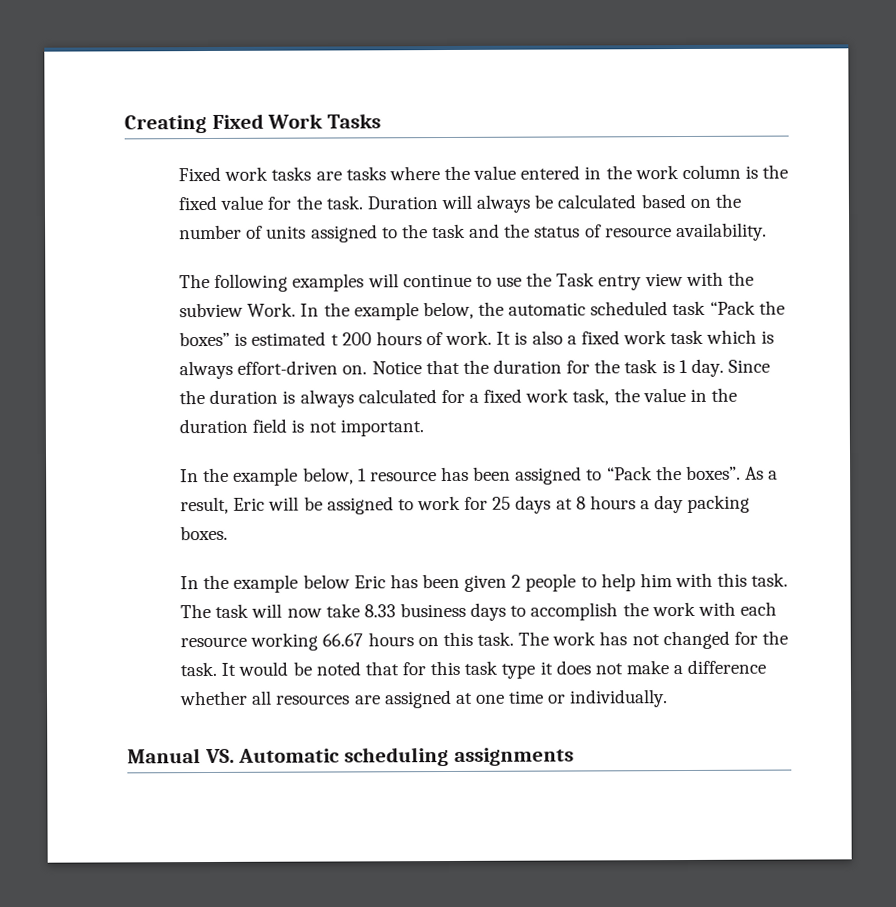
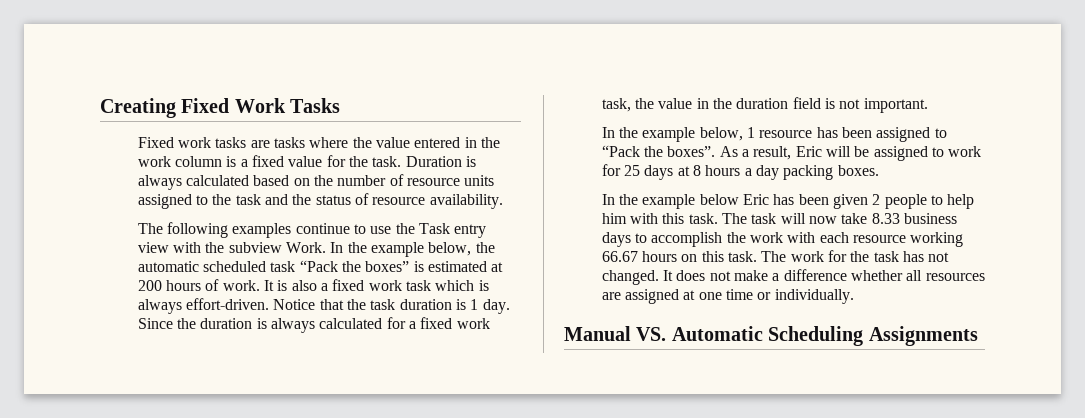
[762,164,789,179] the -> [240,159,248,167] a
[440,194,554,213] will always be -> [465,156,476,167] [137,175,182,190] is always
(264, 232) none -> [406,178,460,186] resource
[367,273,399,288] will -> (292, 230) none
[330,334,339,346] t -> [491,262,504,272] at
[237,360,368,375] effort-driven on. -> [186,298,270,310] effort-driven.
[492,359,659,374] duration for the task -> [370,299,452,310] task duration
[599,630,788,650] [180,660,553,679] has not changed for the task. It would be noted that for this task type it -> [827,250,950,262] [601,270,674,285] for the task has not changed. It
[344,746,574,767] scheduling assignments -> [768,326,978,346] Scheduling Assignments

